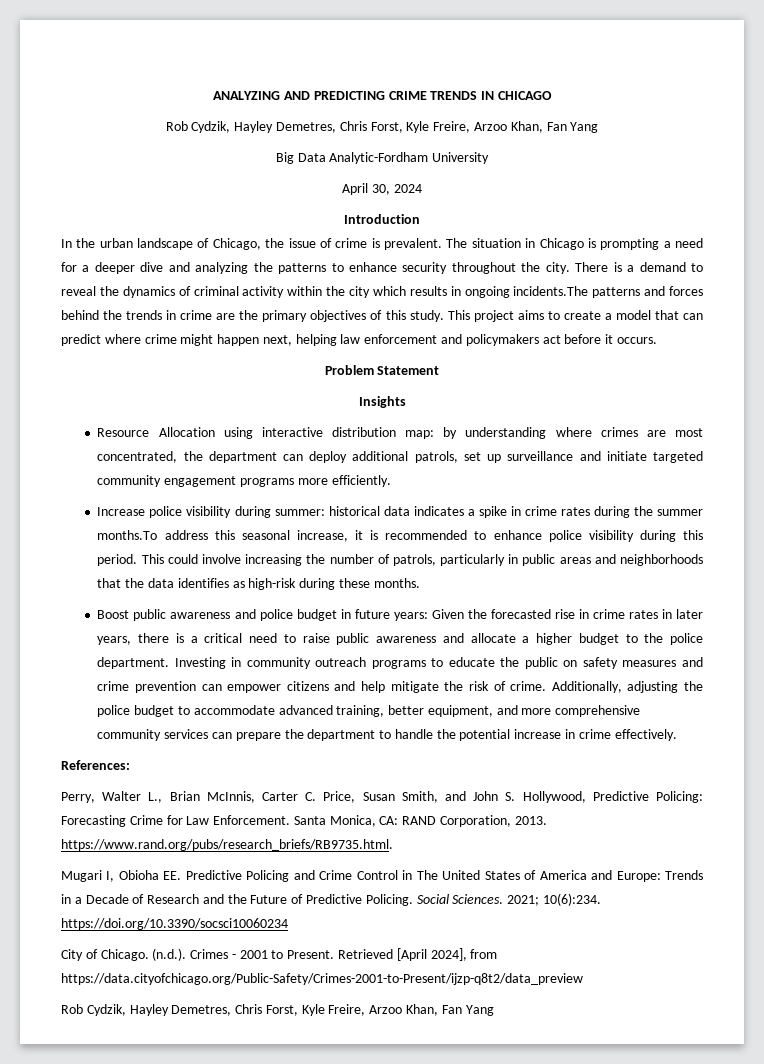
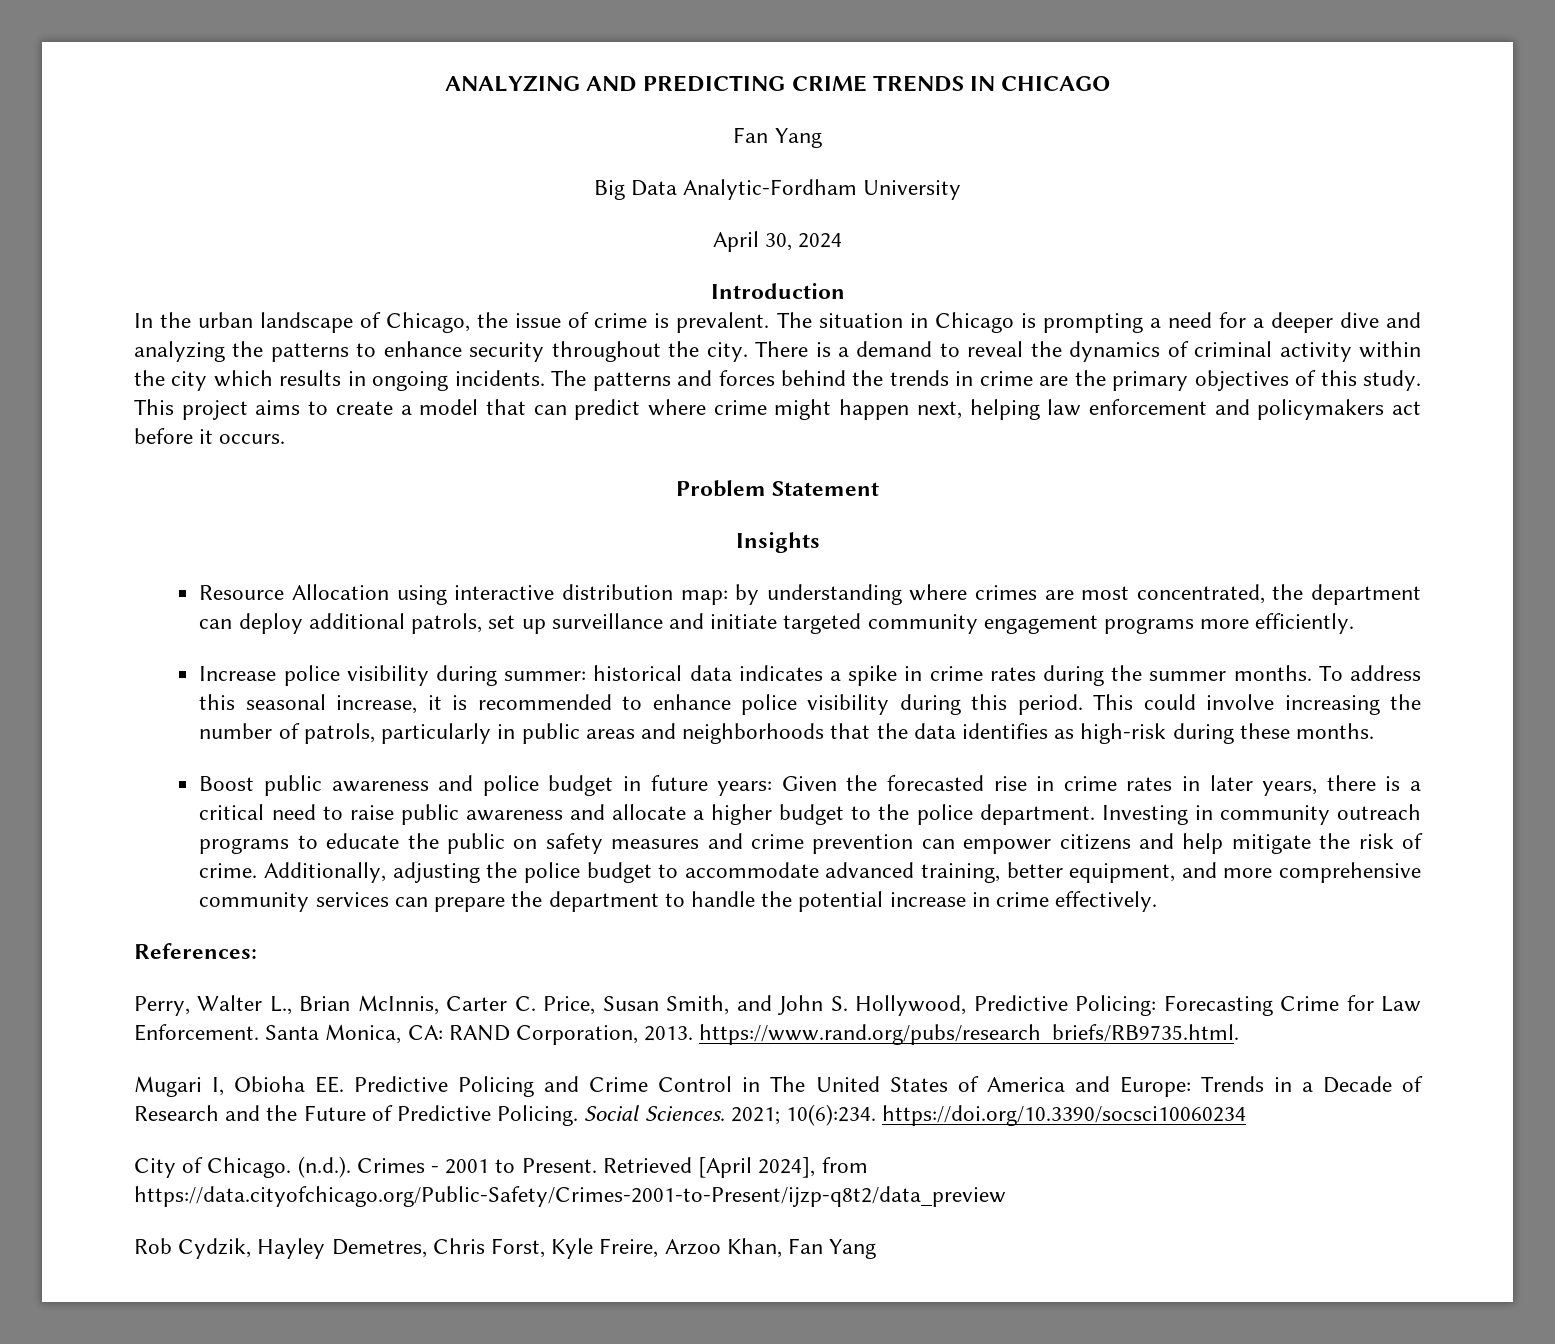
[165,121,543,133] Rob Cydzik, Hayley Demetres, Chris Forst, Kyle Freire, Arzoo Khan, -> (1111, 83) none
[513,286,589,296] incidents.The -> [454,370,587,386] incidents. The
[97,530,158,540] months.To -> [1233,665,1343,681] months. To

